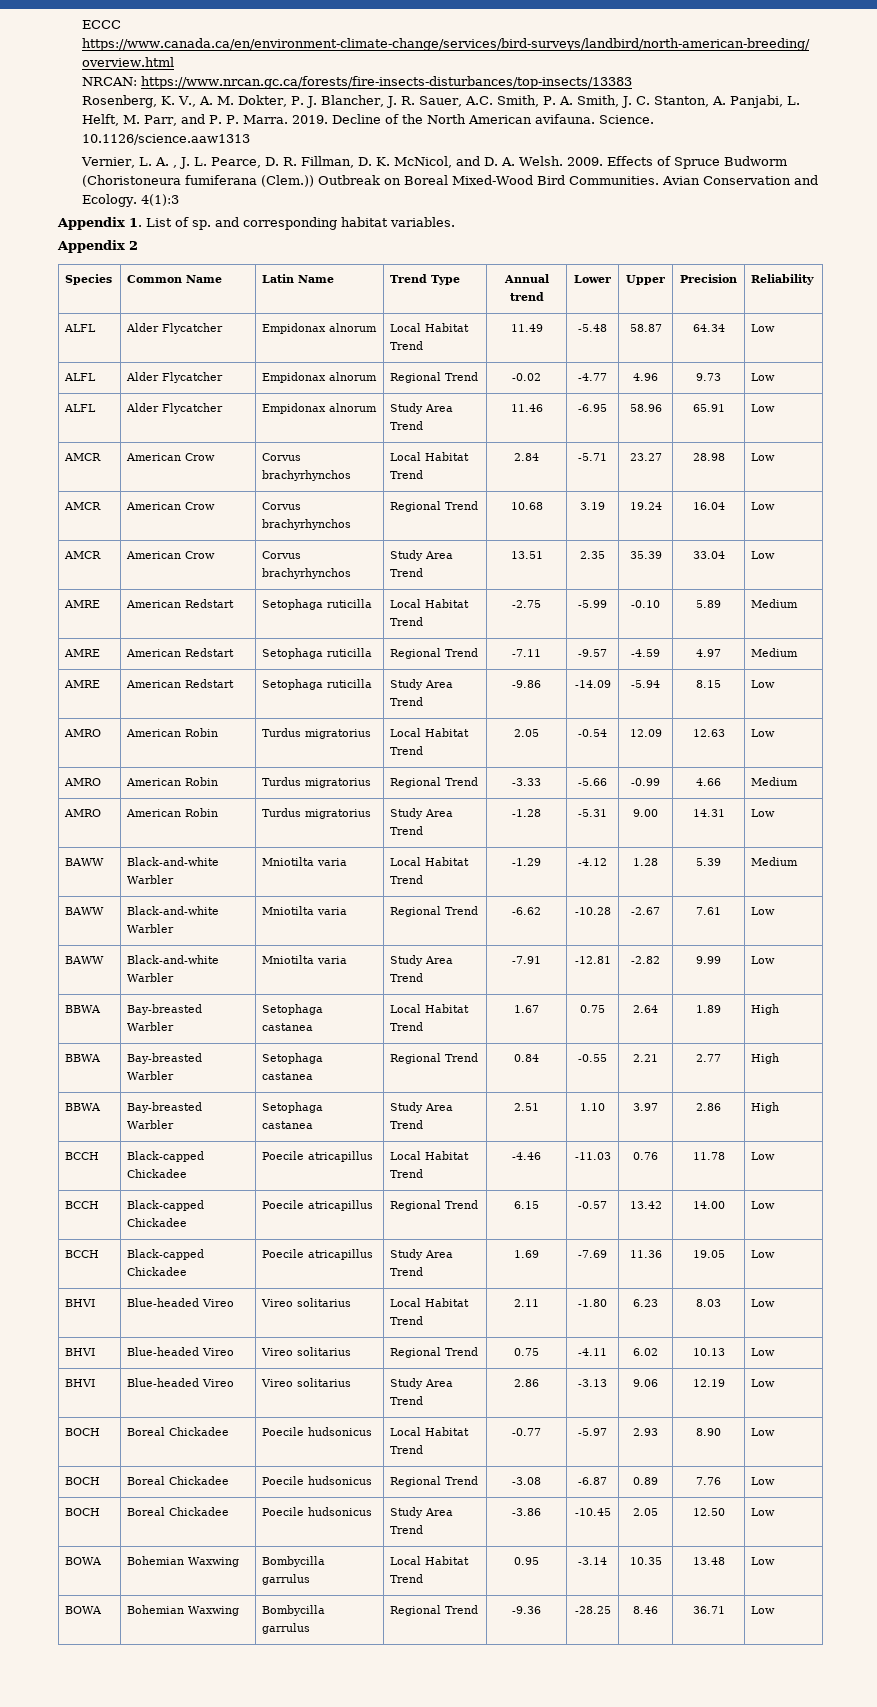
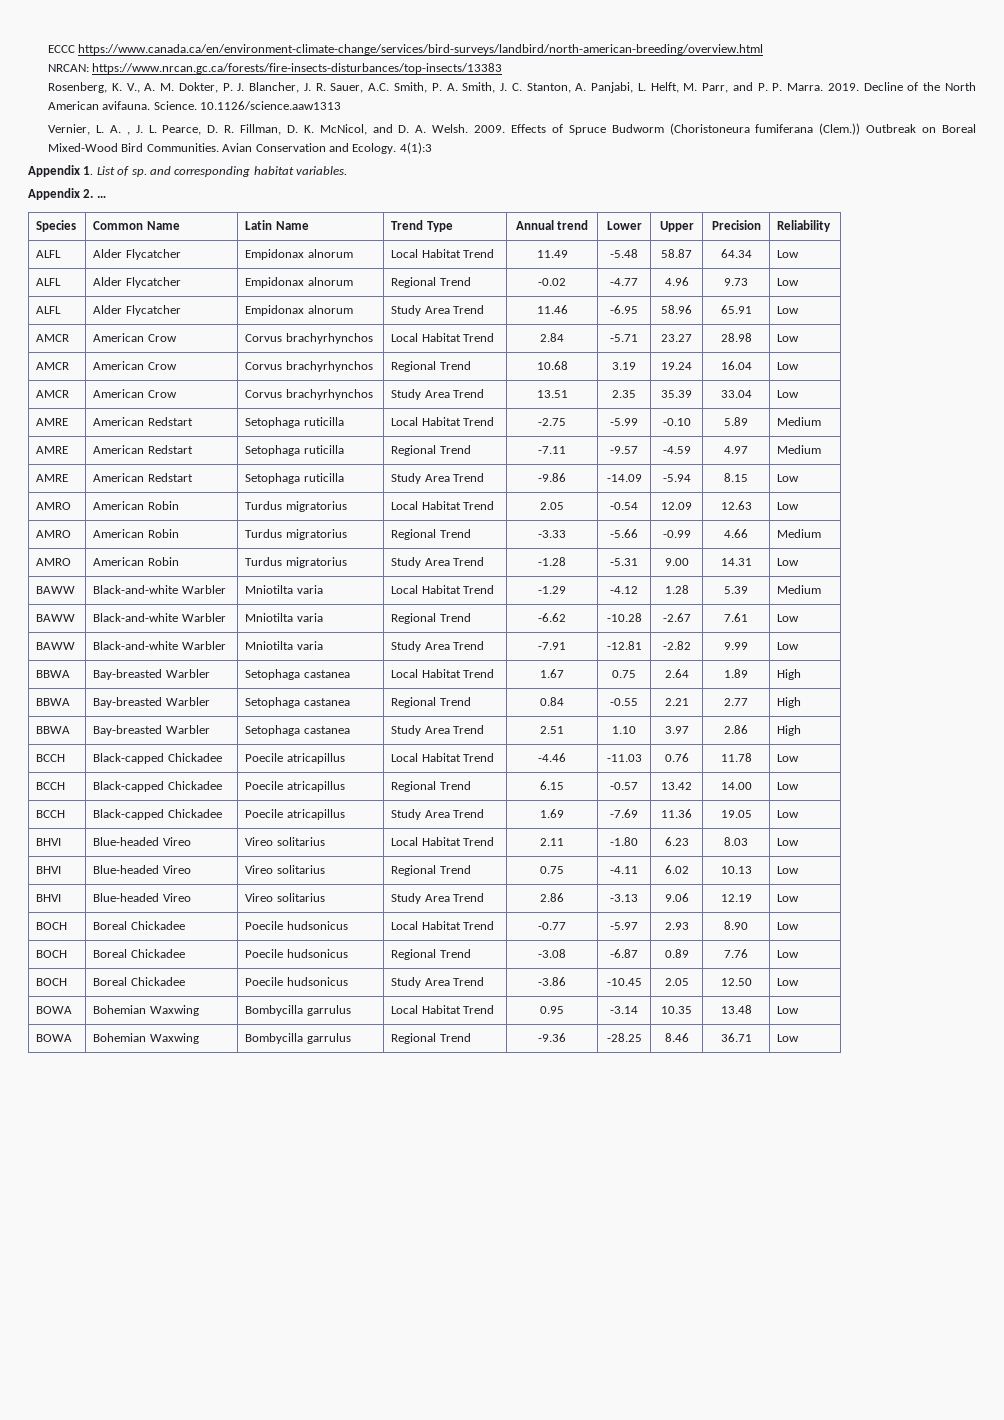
[129,241,138,250] 2 -> [83,189,106,198] 2. …

